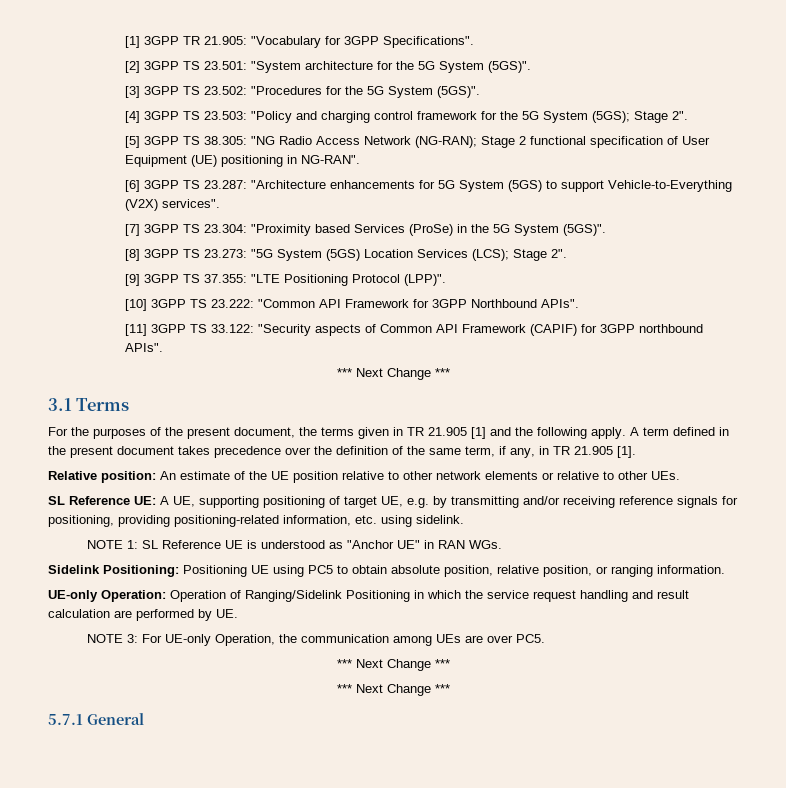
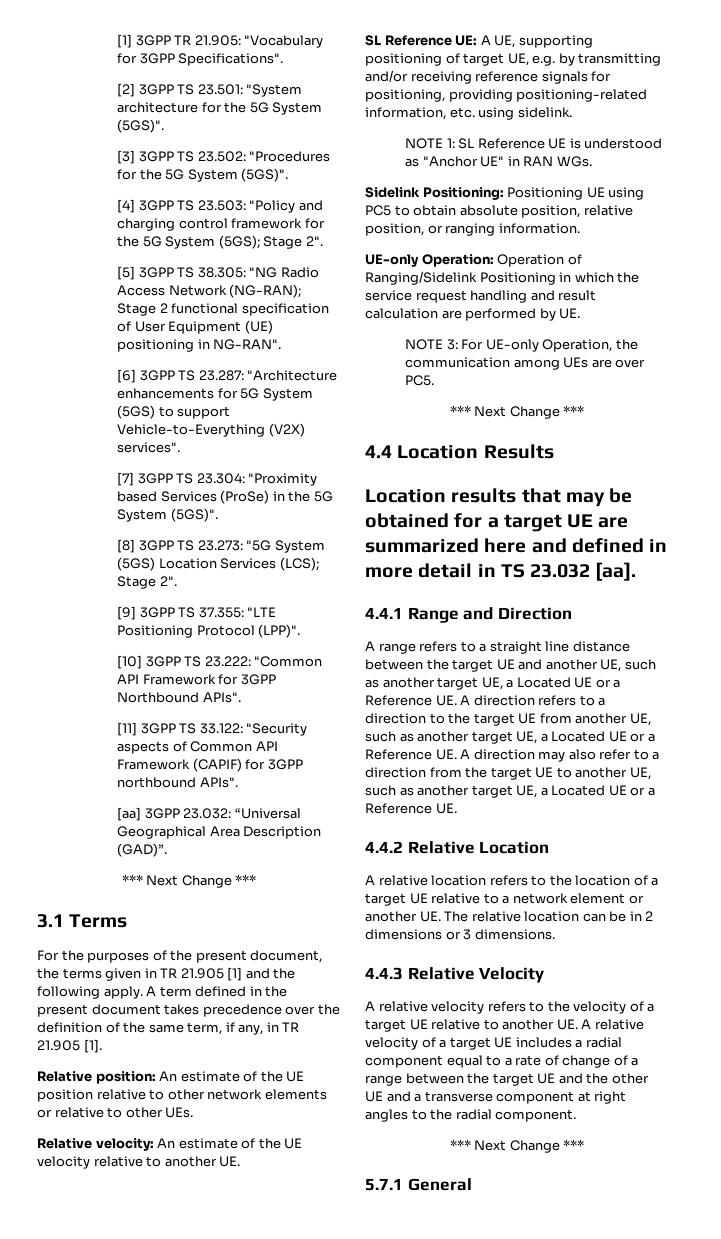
(164, 347) none -> [117,807,301,821] [117,826,322,839] [117,843,168,857] // [aa] 3GPP 23.032: “Universal Geographical Area Description (GAD)”.
(680, 475) none -> [37,1138,303,1151] [37,1156,241,1169] // Relative velocity: An estimate of the UE velocity relative to another UE.
(450, 663) none -> [365,444,554,459] [365,488,633,507] [365,513,629,532] [365,538,668,553] [365,562,637,581] [365,607,572,623] [365,641,630,654] [365,659,656,672] [365,677,621,690] [365,695,606,706] [365,713,651,726] [365,731,655,744] [365,749,660,762] [365,767,651,780] [365,785,655,798] [365,803,457,814] [365,841,550,854] [365,875,659,886] [365,893,644,906] [365,911,654,922] [365,929,555,940] [365,967,545,983] [365,1001,655,1014] [365,1019,644,1032] [365,1037,622,1050] [365,1055,639,1068] [365,1073,649,1086] [365,1091,627,1104] [365,1109,577,1122] // 4.4 Location Results // Location results that may be obtained for a target UE are summarized here and defined in more detail in TS 23.032 [aa]. // 4.4.1 Range and Direction // A range refers to a straight line distance between the target UE and another UE, such as another target UE, a Located UE or a Reference UE. A direction refers to a direction to the target UE from another UE, such as another target UE, a Located UE or a Reference UE. A direction may also refer to a direction from the target UE to another UE, such as another target UE, a Located UE or a Reference UE. // 4.4.2 Relative Location // A relative location refers to the location of a target UE relative to a network element or another UE. The relative location can be in 2 dimensions or 3 dimensions. // 4.4.3 Relative Velocity // A relative velocity refers to the velocity of a target UE relative to another UE. A relative velocity of a target UE includes a radial component equal to a rate of change of a range between the target UE and the other UE and a transverse component at right angles to the radial component.

